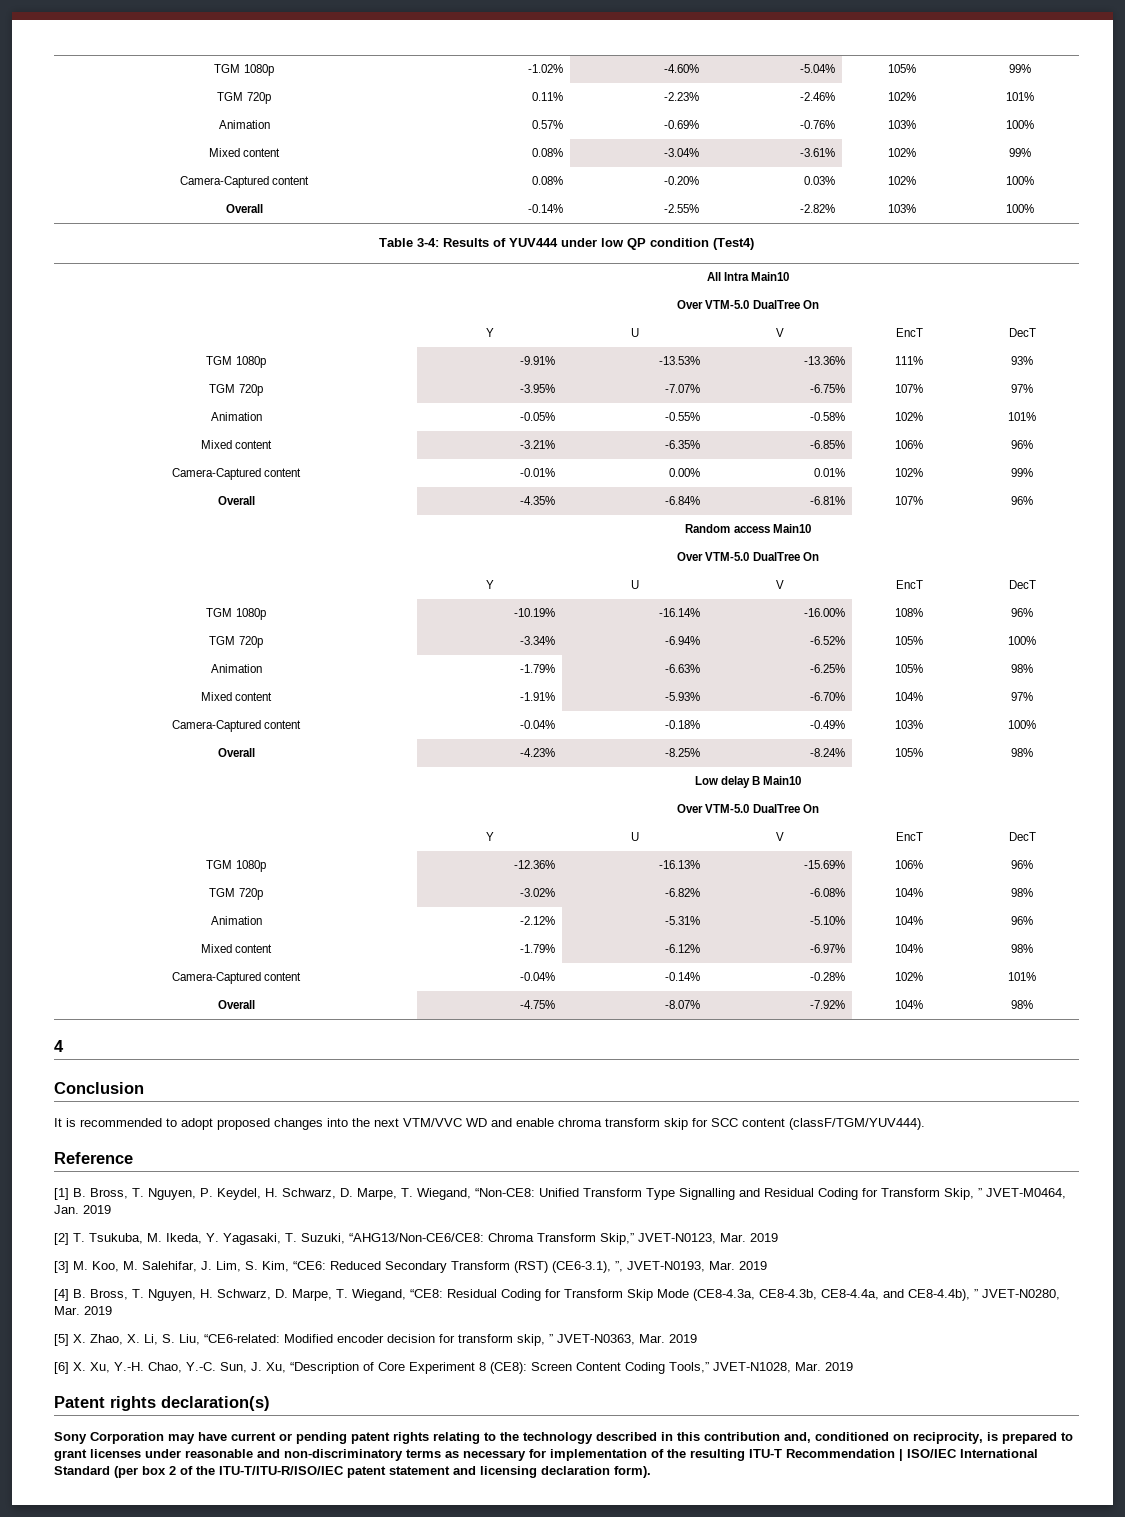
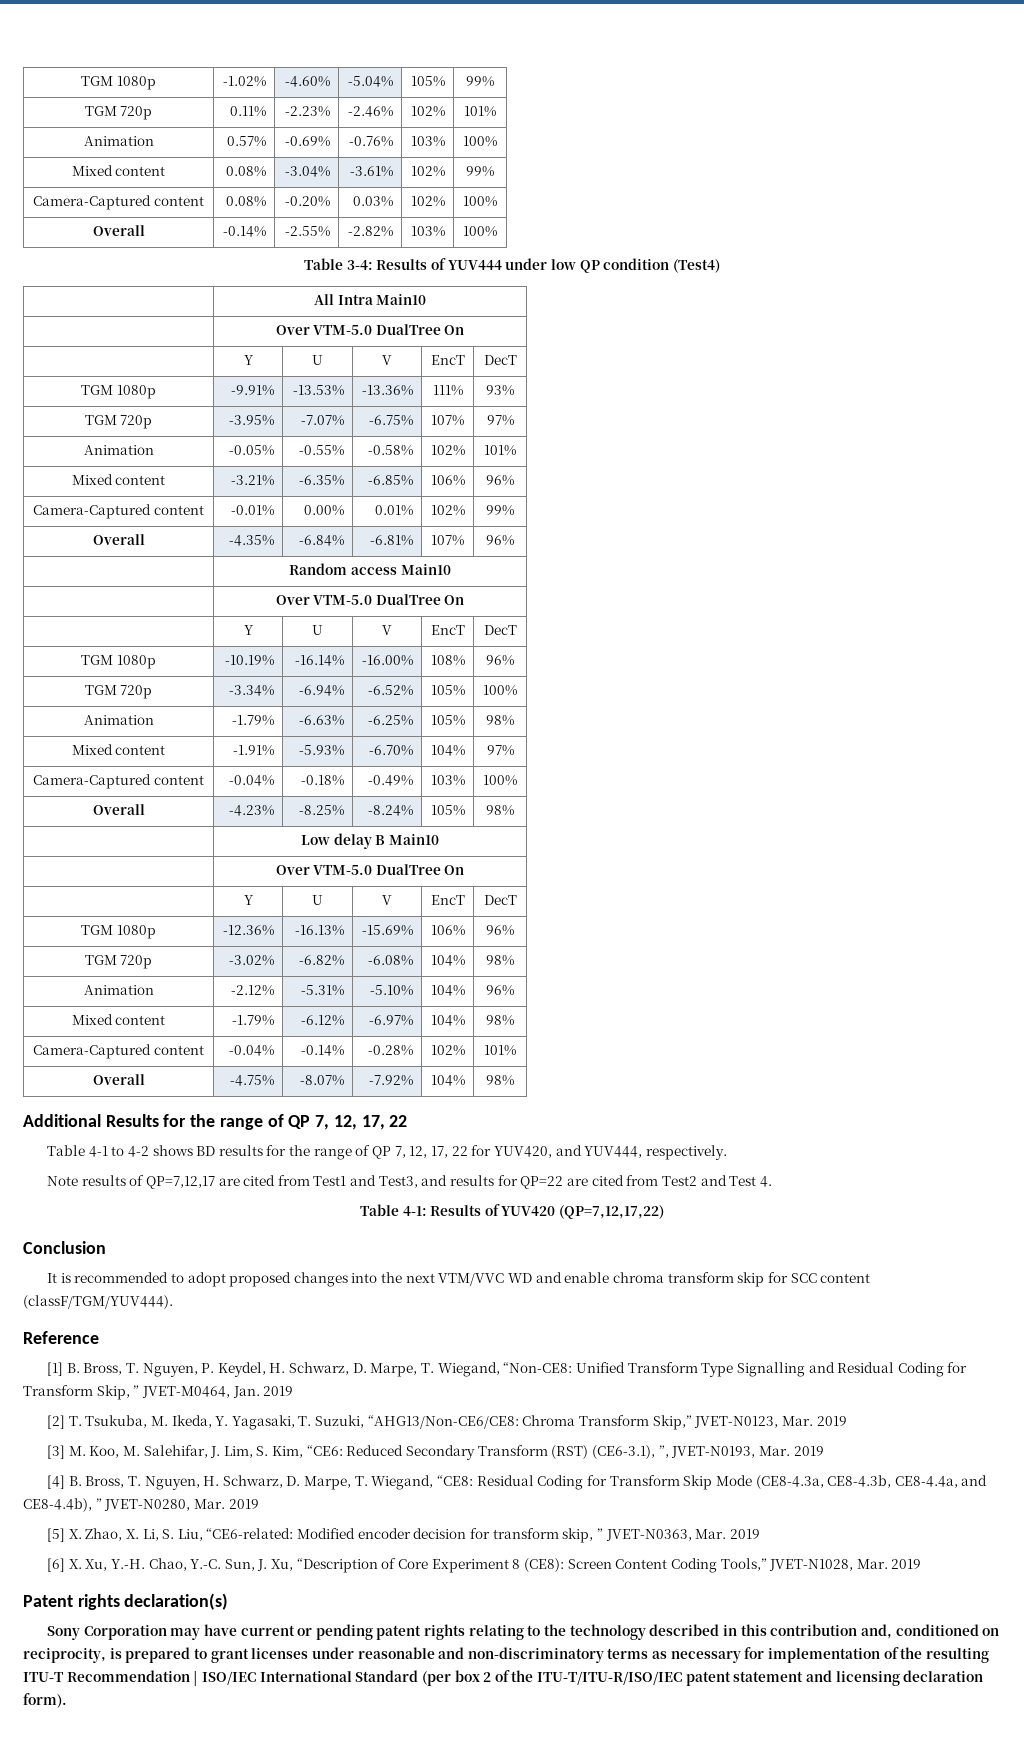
[54,1040,64,1052] 4 -> [23,1114,408,1130] [46,1145,727,1160] [46,1175,772,1189] [359,1204,665,1219] Additional Results for the range of QP 7, 12, 17, 22 // Table 4-1 to 4-2 shows BD results for the range of QP 7, 12, 17, 22 for YUV420, and YUV444, respectively. // Note results of QP=7,12,17 are cited from Test1 and Test3, and results for QP=22 are cited from Test2 and Test 4. // Table 4-1: Results of YUV420 (QP=7,12,17,22)

